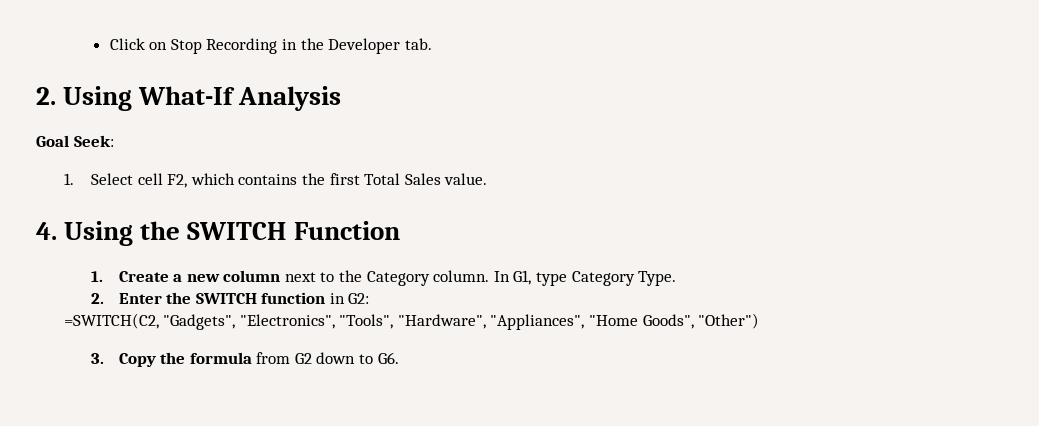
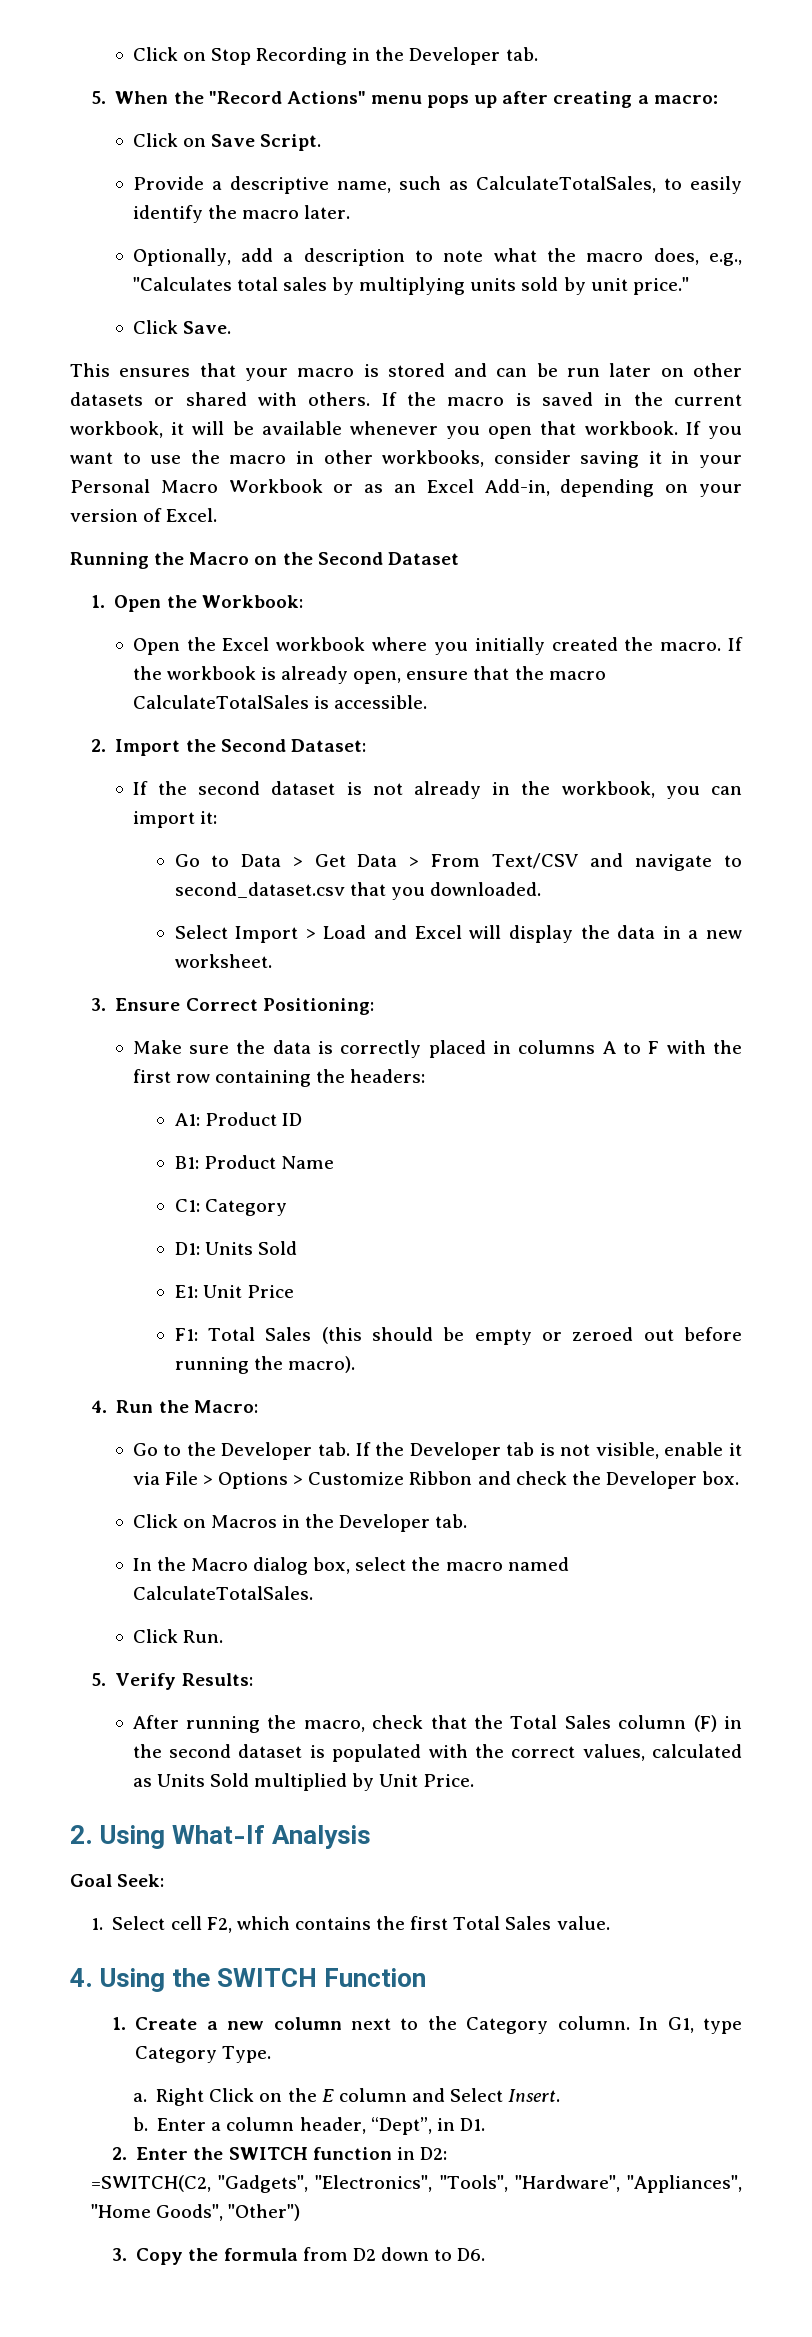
(432, 44) none -> [90,91,718,108] [132,133,322,151] [132,176,743,194] [132,205,351,223] [132,248,742,266] [132,277,689,295] [132,320,231,334] [70,363,742,381] [70,392,742,406] [70,421,742,439] [70,450,742,468] [70,479,742,497] [70,508,218,522] [70,552,459,569] [90,595,303,612] [132,637,744,655] [132,666,606,684] [132,695,427,709] [90,739,366,756] [132,781,742,799] [132,811,217,828] [174,853,743,871] [174,882,541,900] [174,925,742,943] [174,954,272,968] [90,998,374,1015] [132,1040,742,1058] [132,1069,426,1087] [174,1112,302,1126] [174,1155,334,1169] [174,1199,287,1216] [174,1241,297,1255] [174,1285,294,1298] [174,1327,742,1345] [174,1356,355,1374] [90,1400,258,1413] [132,1442,742,1460] [132,1471,740,1489] [132,1514,468,1532] [132,1557,569,1575] [132,1586,313,1600] [132,1629,223,1643] [90,1673,253,1690] [132,1715,742,1733] [132,1744,743,1762] [132,1773,475,1791] // 5. When the "Record Actions" menu pops up after creating a macro: // Click on Save Script. // Provide a descriptive name, such as CalculateTotalSales, to easily identify the macro later. // Optionally, add a description to note what the macro does, e.g., "Calculates total sales by multiplying units sold by unit price." // Click Save. // This ensures that your macro is stored and can be run later on other datasets or shared with others. If the macro is saved in the current workbook, it will be available whenever you open that workbook. If you want to use the macro in other workbooks, consider saving it in your Personal Macro Workbook or as an Excel Add-in, depending on your version of Excel. // Running the Macro on the Second Dataset // 1. Open the Workbook: // Open the Excel workbook where you initially created the macro. If the workbook is already open, ensure that the macro CalculateTotalSales is accessible. // 2. Import the Second Dataset: // If the second dataset is not already in the workbook, you can import it: // Go to Data > Get Data > From Text/CSV and navigate to second_dataset.csv that you downloaded. // Select Import > Load and Excel will display the data in a new worksheet. // 3. Ensure Correct Positioning: // Make sure the data is correctly placed in columns A to F with the first row containing the headers: // A1: Product ID // B1: Product Name // C1: Category // D1: Units Sold // E1: Unit Price // F1: Total Sales (this should be empty or zeroed out before running the macro). // 4. Run the Macro: // Go to the Developer tab. If the Developer tab is not visible, enable it via File > Options > Customize Ribbon and check the Developer box. // Click on Macros in the Developer tab. // In the Macro dialog box, select the macro named CalculateTotalSales. // Click Run. // 5. Verify Results: // After running the macro, check that the Total Sales column (F) in the second dataset is populated with the correct values, calculated as Units Sold multiplied by Unit Price.
(677, 278) none -> [132,2088,561,2106] [132,2117,485,2135] // a. Right Click on the E column and Select Insert. // b. Enter a column header, “Dept”, in D1.
[348,293,370,304] G2: -> [419,2147,447,2160] D2:
[294,353,312,364] G2 -> [352,2248,376,2261] D2
[377,352,399,364] G6. -> [457,2248,486,2261] D6.

